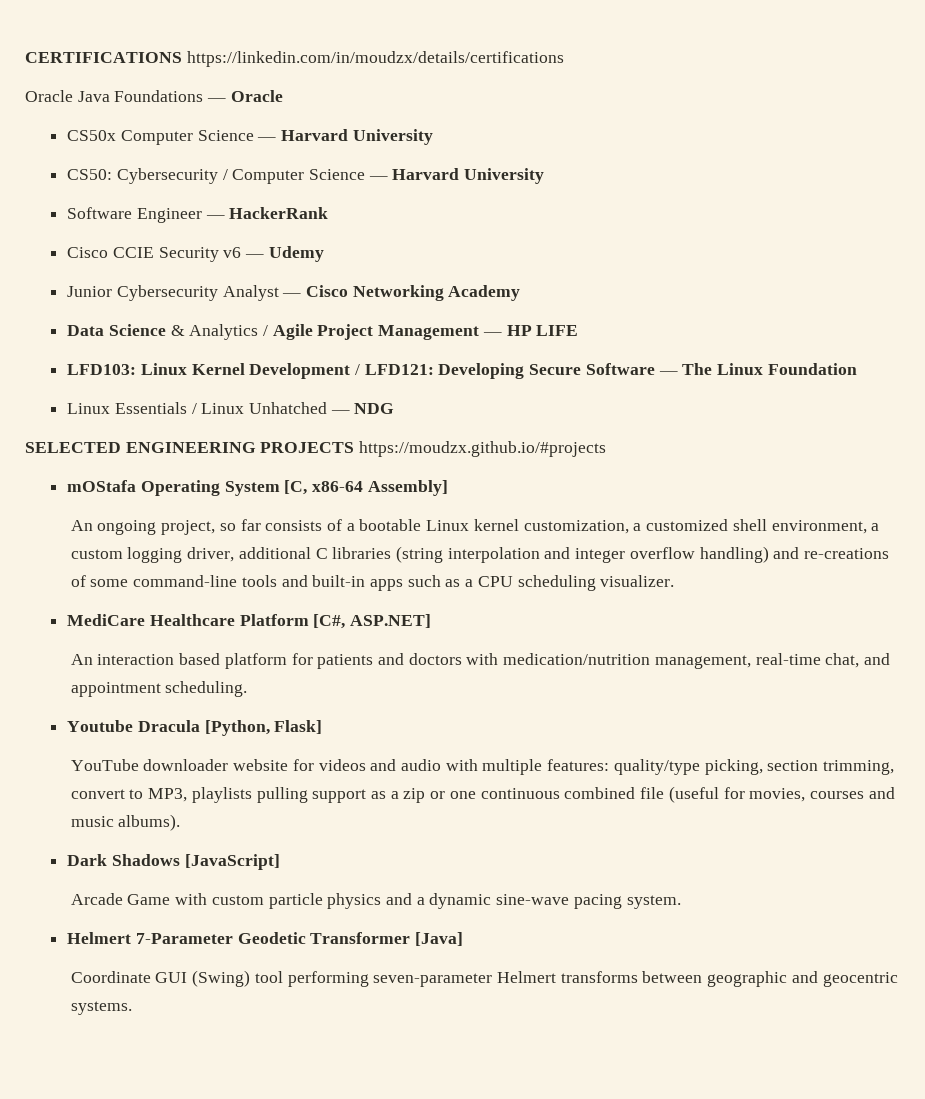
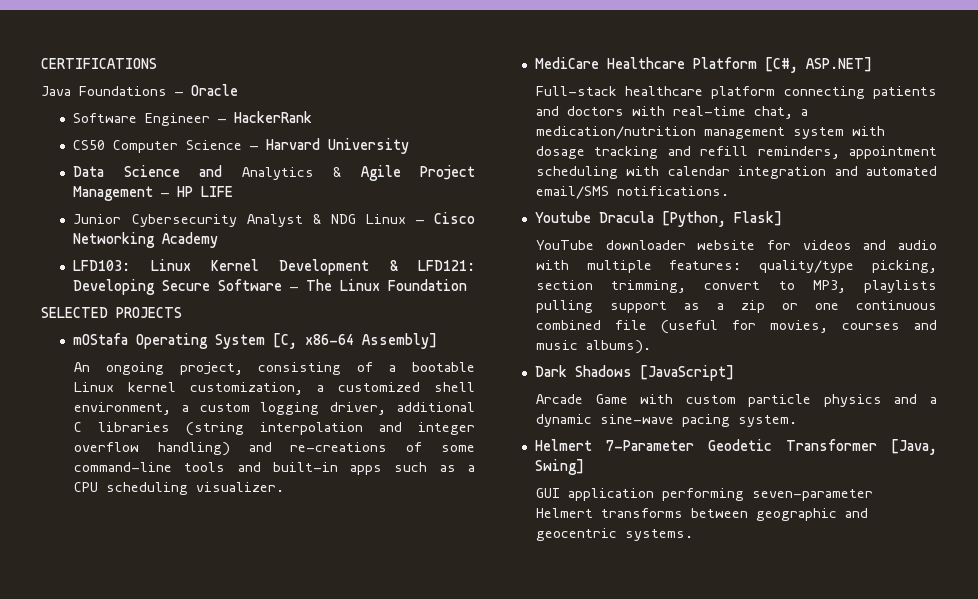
[186,51,564,67] [25,90,73,102] https://linkedin.com/in/moudzx/details/certifications // Oracle -> (157, 63) //
[67,129,433,145] [67,168,545,184] [67,207,329,223] [67,246,324,262] [67,285,521,301] CS50x Computer Science — Harvard University // CS50: Cybersecurity / Computer Science — Harvard University // Software Engineer — HackerRank // Cisco CCIE Security v6 — Udemy // Junior Cybersecurity Analyst — Cisco Networking Academy -> [73,111,313,126] [73,138,410,154] Software Engineer — HackerRank // CS50 Computer Science — Harvard University
[170,324,268,340] & Analytics / -> [199,165,342,180] and Analytics &
(579, 330) none -> [73,212,475,227] [73,232,219,248] // Junior Cybersecurity Analyst & NDG Linux — Cisco Networking Academy
[354,364,360,375] / -> [389,260,398,271] &
[67,402,395,414] // Linux Essentials / Linux Unhatched — NDG -> (468, 285) none
[125,442,256,453] ENGINEERING -> (108, 312) none
[359,441,607,457] https://moudzx.github.io/#projects -> (182, 312) none
[219,519,323,531] so far consists -> [258,362,342,375] consisting
[70,653,891,669] [70,681,248,697] An interaction based platform for patients and doctors with medication/nutrition management, real-time chat, and appointment scheduling. -> [535,86,937,99] [535,106,808,119] [535,126,885,139] [535,146,937,159] [535,166,937,179] [535,186,729,199] Full-stack healthcare platform connecting patients and doctors with real-time chat, a medication/nutrition management system with dosage tracking and refill reminders, appointment scheduling with calendar integration and automated email/SMS notifications.
[414,932,463,946] [70,970,283,987] [Java] // Coordinate GUI (Swing) tool -> [891,439,937,455] [535,459,585,475] [535,488,654,501] [Java, Swing] // GUI application

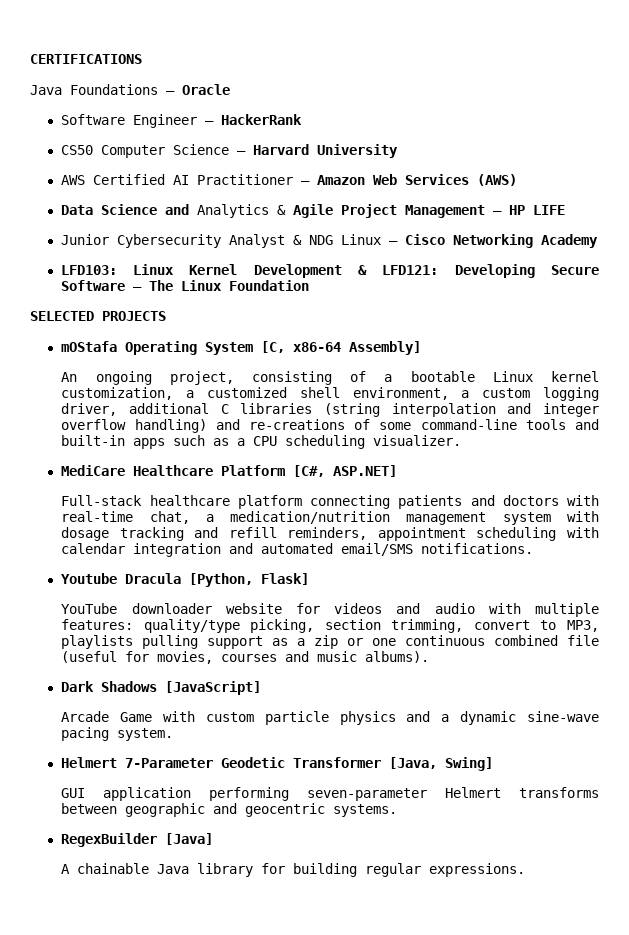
(410, 146) none -> [60,174,517,186] // AWS Certified AI Practitioner — Amazon Web Services (AWS)
(693, 535) none -> [60,833,213,847] [61,863,526,877] // RegexBuilder [Java] // A chainable Java library for building regular expressions.

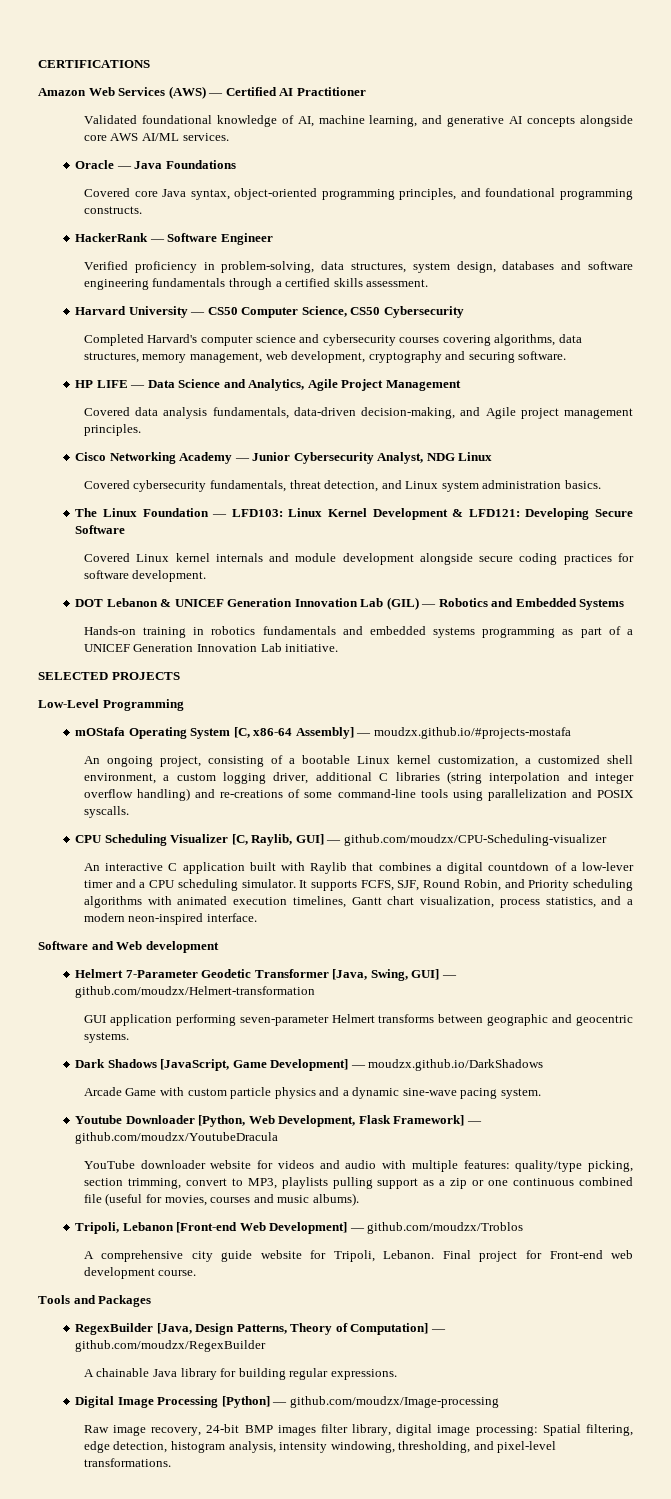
[30,84,230,95] [60,114,302,128] [60,144,398,158] [60,174,517,186] Java Foundations — Oracle // Software Engineer — HackerRank // CS50 Computer Science — Harvard University // AWS Certified AI Practitioner — Amazon Web Services (AWS) // -> [38,86,366,99] [83,115,634,127] [83,133,229,141] [75,160,236,169] [83,188,633,200] [83,206,142,214] [75,233,273,245] [83,261,633,273] [83,278,429,290] [75,306,464,318] [83,334,582,346] [83,351,567,363] [75,380,146,388] Amazon Web Services (AWS) — Certified AI Practitioner // Validated foundational knowledge of AI, machine learning, and generative AI concepts alongside core AWS AI/ML services. // Oracle — Java Foundations // Covered core Java syntax, object-oriented programming principles, and foundational programming constructs. // HackerRank — Software Engineer // Verified proficiency in problem-solving, data structures, system design, databases and software engineering fundamentals through a certified skills assessment. // Harvard University — CS50 Computer Science, CS50 Cybersecurity // Completed Harvard's computer science and cybersecurity courses covering algorithms, data structures, memory management, web development, cryptography and securing software. // HP LIFE —
[196,204,286,218] Analytics & -> [248,379,305,391] Analytics,
[492,205,565,215] [60,234,598,248] — HP LIFE // Junior Cybersecurity Analyst & NDG Linux — Cisco Networking Academy // -> [83,407,633,419] [83,424,141,436] [75,452,493,464] [83,480,601,492] [75,508,228,517] // Covered data analysis fundamentals, data-driven decision-making, and Agile project management principles. // Cisco Networking Academy — Junior Cybersecurity Analyst, NDG Linux // Covered cybersecurity fundamentals, threat detection, and Linux system administration basics. // The Linux Foundation —
[132,280,309,291] — The Linux Foundation -> [83,553,635,565] [83,570,207,582] [75,597,625,610] [83,626,633,638] [83,643,339,652] // Covered Linux kernel internals and module development alongside secure coding practices for software development. // DOT Lebanon & UNICEF Generation Innovation Lab (GIL) — Robotics and Embedded Systems // Hands-on training in robotics fundamentals and embedded systems programming as part of a UNICEF Generation Innovation Lab initiative.
(166, 316) none -> [38,699,184,711] // Low-Level Programming
(421, 348) none -> [356,727,571,739] — moudzx.github.io/#projects-mostafa
[575,419,600,430] [61,435,462,449] [60,465,397,477] [61,495,599,509] [61,511,599,525] [61,527,599,541] [61,543,534,557] [60,573,309,587] and built-in apps such as a CPU scheduling visualizer. // MediCare Healthcare Platform [C#, ASP.NET] // Full-stack healthcare platform connecting patients and doctors with real-time chat, a medication/nutrition management system with dosage tracking and refill reminders, appointment scheduling with calendar integration and automated email/SMS notifications. // Youtube Dracula [Python, Flask] -> [452,789,634,801] [83,806,129,818] [75,834,607,846] [83,862,634,874] [83,879,633,891] [83,896,633,908] [83,913,257,925] [38,941,219,953] [75,969,457,981] [75,986,316,998] [83,1014,633,1026] [83,1032,129,1043] [75,1059,544,1071] [83,1087,541,1099] [75,1115,482,1127] [75,1132,279,1144] using parallelization and POSIX syscalls. // CPU Scheduling Visualizer [C, Raylib, GUI] — github.com/moudzx/CPU-Scheduling-visualizer // An interactive C application built with Raylib that combines a digital countdown of a low-lever timer and a CPU scheduling simulator. It supports FCFS, SJF, Round Robin, and Priority scheduling algorithms with animated execution timelines, Gantt chart visualization, process statistics, and a modern neon-inspired interface. // Software and Web development // Helmert 7-Parameter Geodetic Transformer [Java, Swing, GUI] — github.com/moudzx/Helmert-transformation // GUI application performing seven-parameter Helmert transforms between geographic and geocentric systems. // Dark Shadows [JavaScript, Game Development] — moudzx.github.io/DarkShadows // Arcade Game with custom particle physics and a dynamic sine-wave pacing system. // Youtube Downloader [Python, Web Development, Flask Framework] — github.com/moudzx/YoutubeDracula
[60,681,261,695] [61,711,599,725] [61,727,174,741] [60,757,493,771] [61,787,599,801] [61,803,398,817] [60,833,213,847] Dark Shadows [JavaScript] // Arcade Game with custom particle physics and a dynamic sine-wave pacing system. // Helmert 7-Parameter Geodetic Transformer [Java, Swing] // GUI application performing seven-parameter Helmert transforms between geographic and geocentric systems. // RegexBuilder [Java] -> [75,1222,524,1234] [83,1250,633,1262] [83,1267,197,1279] [38,1295,152,1307] [75,1323,446,1335] [75,1340,267,1352] Tripoli, Lebanon [Front-end Web Development] — github.com/moudzx/Troblos // A comprehensive city guide website for Tripoli, Lebanon. Final project for Front-end web development course. // Tools and Packages // RegexBuilder [Java, Design Patterns, Theory of Computation] — github.com/moudzx/RegexBuilder
(526, 870) none -> [75,1396,499,1408] [83,1424,633,1436] [83,1441,557,1453] [83,1458,171,1467] // Digital Image Processing [Python] — github.com/moudzx/Image-processing // Raw image recovery, 24-bit BMP images filter library, digital image processing: Spatial filtering, edge detection, histogram analysis, intensity windowing, thresholding, and pixel-level transformations.

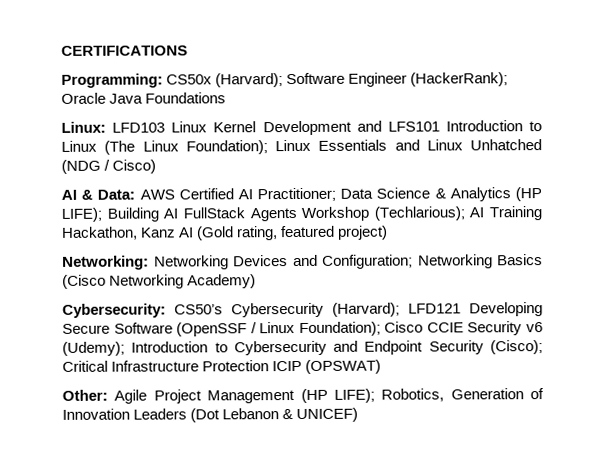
[38,86,366,99] [83,115,634,127] [83,133,229,141] [75,160,236,169] [83,188,633,200] [83,206,142,214] [75,233,273,245] [83,261,633,273] [83,278,429,290] [75,306,464,318] [83,334,582,346] [83,351,567,363] [75,379,461,391] [83,407,633,419] [83,424,141,436] [75,452,493,464] [83,480,601,492] [75,508,633,520] [75,525,126,534] [83,553,635,565] [83,570,207,582] [75,597,625,610] [83,626,633,638] [83,643,339,652] [38,672,180,680] [38,699,184,711] [75,727,571,739] [83,755,633,767] [83,771,634,784] [83,788,634,801] [83,806,129,818] [75,834,607,846] [83,862,634,874] [83,879,633,891] [83,896,633,908] [83,913,257,925] [38,941,219,953] [75,969,457,981] [75,986,316,998] [83,1014,633,1026] [83,1032,129,1043] [75,1059,544,1071] [83,1087,541,1099] [75,1115,482,1127] [75,1132,279,1144] [83,1160,633,1172] [83,1177,633,1189] [83,1193,359,1206] [75,1222,524,1234] [83,1250,633,1262] [83,1267,197,1279] [38,1295,152,1307] [75,1323,446,1335] [75,1340,267,1352] [83,1368,397,1380] [75,1396,499,1408] [83,1424,633,1436] [83,1441,557,1453] [83,1458,171,1467] Amazon Web Services (AWS) — Certified AI Practitioner // Validated foundational knowledge of AI, machine learning, and generative AI concepts alongside core AWS AI/ML services. // Oracle — Java Foundations // Covered core Java syntax, object-oriented programming principles, and foundational programming constructs. // HackerRank — Software Engineer // Verified proficiency in problem-solving, data structures, system design, databases and software engineering fundamentals through a certified skills assessment. // Harvard University — CS50 Computer Science, CS50 Cybersecurity // Completed Harvard's computer science and cybersecurity courses covering algorithms, data structures, memory management, web development, cryptography and securing software. // HP LIFE — Data Science and Analytics, Agile Project Management // Covered data analysis fundamentals, data-driven decision-making, and Agile project management principles. // Cisco Networking Academy — Junior Cybersecurity Analyst, NDG Linux // Covered cybersecurity fundamentals, threat detection, and Linux system administration basics. // The Linux Foundation — LFD103: Linux Kernel Development & LFD121: Developing Secure Software // Covered Linux kernel internals and module development alongside secure coding practices for software development. // DOT Lebanon & UNICEF Generation Innovation Lab (GIL) — Robotics and Embedded Systems // Hands-on training in robotics fundamentals and embedded systems programming as part of a UNICEF Generation Innovation Lab initiative. // SELECTED PROJECTS // Low-Level Programming // mOStafa Operating System [C, x86-64 Assembly] — moudzx.github.io/#projects-mostafa // An ongoing project, consisting of a bootable Linux kernel customization, a customized shell environment, a custom logging driver, additional C libraries (string interpolation and integer overflow handling) and re-creations of some command-line tools using parallelization and POSIX syscalls. // CPU Scheduling Visualizer [C, Raylib, GUI] — github.com/moudzx/CPU-Scheduling-visualizer // An interactive C application built with Raylib that combines a digital countdown of a low-lever timer and a CPU scheduling simulator. It supports FCFS, SJF, Round Robin, and Priority scheduling algorithms with animated execution timelines, Gantt chart visualization, process statistics, and a modern neon-inspired interface. // Software and Web development // Helmert 7-Parameter Geodetic Transformer [Java, Swing, GUI] — github.com/moudzx/Helmert-transformation // GUI application performing seven-parameter Helmert transforms between geographic and geocentric systems. // Dark Shadows [JavaScript, Game Development] — moudzx.github.io/DarkShadows // Arcade Game with custom particle physics and a dynamic sine-wave pacing system. // Youtube Downloader [Python, Web Development, Flask Framework] — github.com/moudzx/YoutubeDracula // YouTube downloader website for videos and audio with multiple features: quality/type picking, section trimming, convert to MP3, playlists pulling support as a zip or one continuous combined file (useful for movies, courses and music albums). // Tripoli, Lebanon [Front-end Web Development] — github.com/moudzx/Troblos // A comprehensive city guide website for Tripoli, Lebanon. Final project for Front-end web development course. // Tools and Packages // RegexBuilder [Java, Design Patterns, Theory of Computation] — github.com/moudzx/RegexBuilder // A chainable Java library for building regular expressions. // Digital Image Processing [Python] — github.com/moudzx/Image-processing // Raw image recovery, 24-bit BMP images filter library, digital image processing: Spatial filtering, edge detection, histogram analysis, intensity windowing, thresholding, and pixel-level transformations. -> [61,72,509,88] [61,92,227,104] [61,120,542,136] [61,139,542,155] [61,159,157,174] [61,187,542,202] [61,206,542,222] [61,225,389,241] [62,254,543,270] [62,274,257,289] [62,302,543,318] [62,321,543,337] [62,340,543,356] [62,359,382,374] [62,388,544,404] [62,407,359,423] Programming: CS50x (Harvard); Software Engineer (HackerRank); Oracle Java Foundations // Linux: LFD103 Linux Kernel Development and LFS101 Introduction to Linux (The Linux Foundation); Linux Essentials and Linux Unhatched (NDG / Cisco) // AI & Data: AWS Certified AI Practitioner; Data Science & Analytics (HP LIFE); Building AI FullStack Agents Workshop (Techlarious); AI Training Hackathon, Kanz AI (Gold rating, featured project) // Networking: Networking Devices and Configuration; Networking Basics (Cisco Networking Academy) // Cybersecurity: CS50’s Cybersecurity (Harvard); LFD121 Developing Secure Software (OpenSSF / Linux Foundation); Cisco CCIE Security v6 (Udemy); Introduction to Cybersecurity and Endpoint Security (Cisco); Critical Infrastructure Protection ICIP (OPSWAT) // Other: Agile Project Management (HP LIFE); Robotics, Generation of Innovation Leaders (Dot Lebanon & UNICEF)

